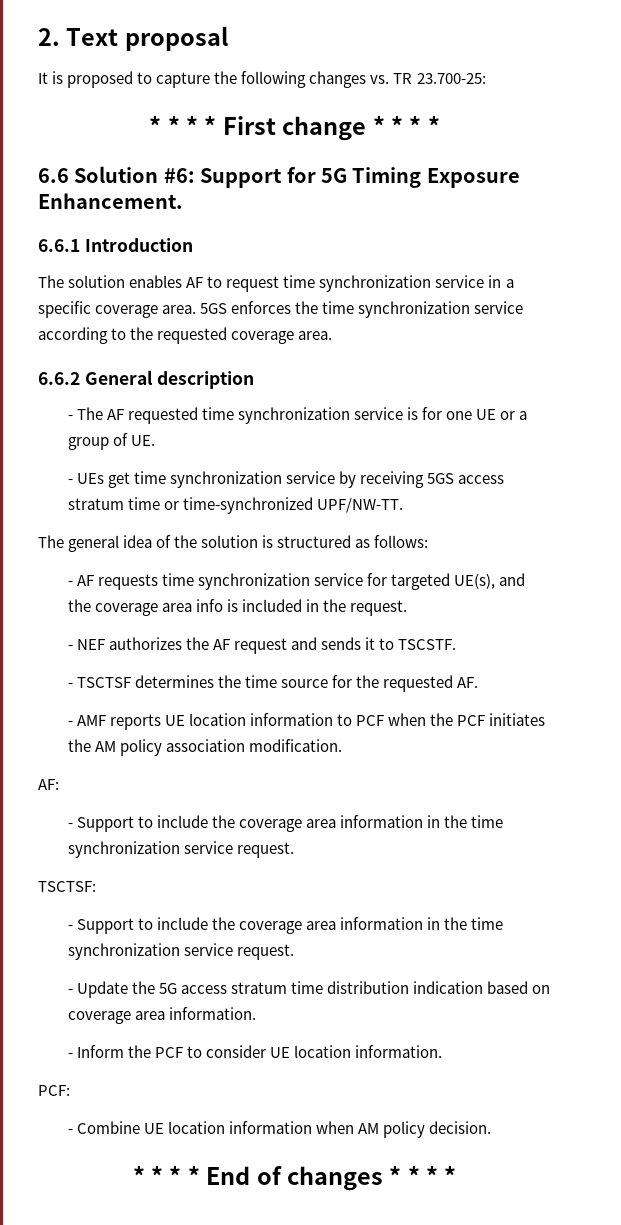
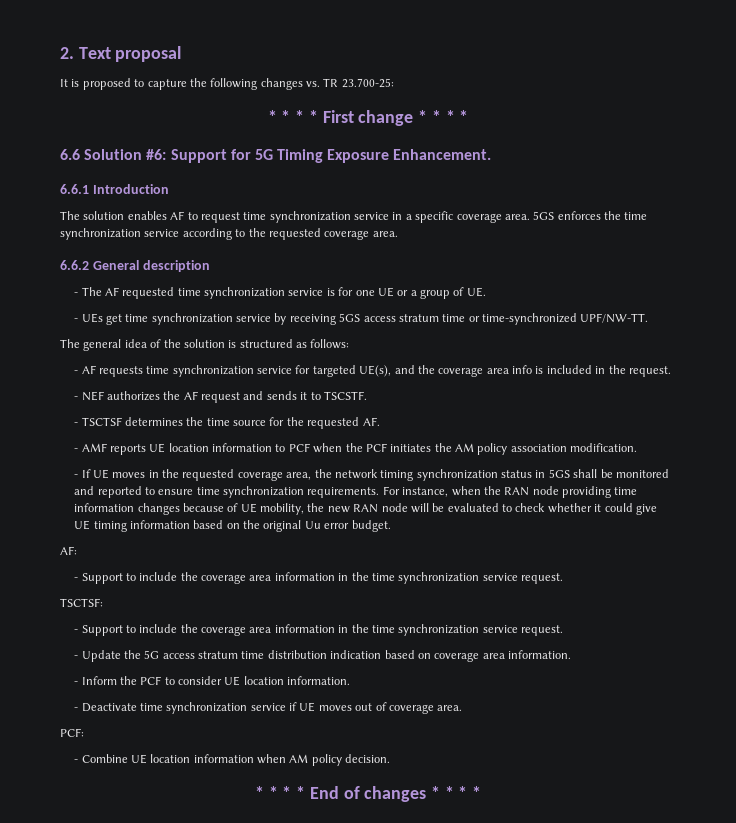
(342, 745) none -> [74,469,669,481] [74,486,638,498] [74,503,657,515] [74,520,391,532] // - If UE moves in the requested coverage area, the network timing synchronization status in 5GS shall be monitored and reported to ensure time synchronization requirements. For instance, when the RAN node providing time information changes because of UE mobility, the new RAN node will be evaluated to check whether it could give UE timing information based on the original Uu error budget.
(443, 1051) none -> [74,702,463,714] // - Deactivate time synchronization service if UE moves out of coverage area.

